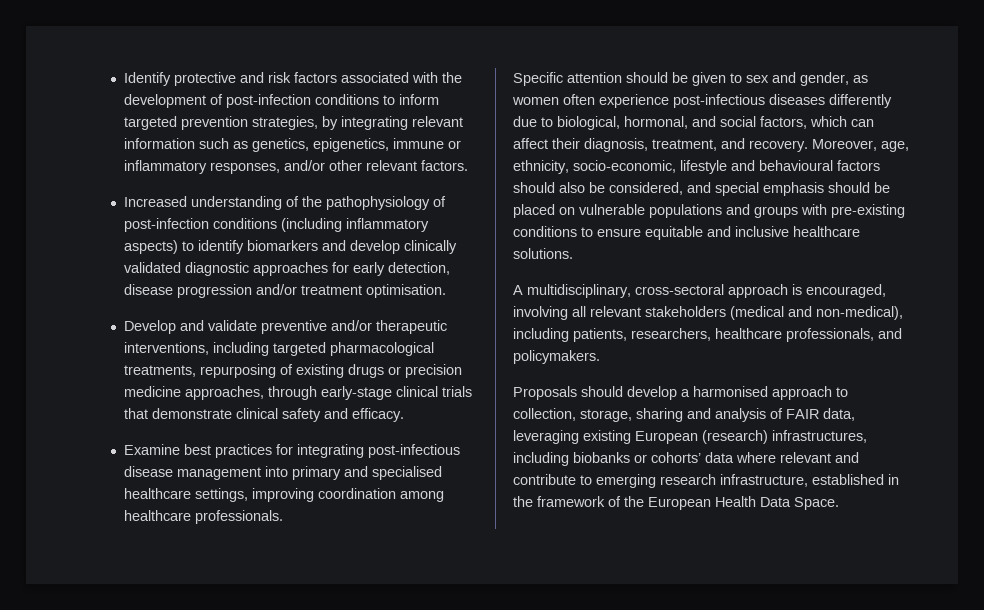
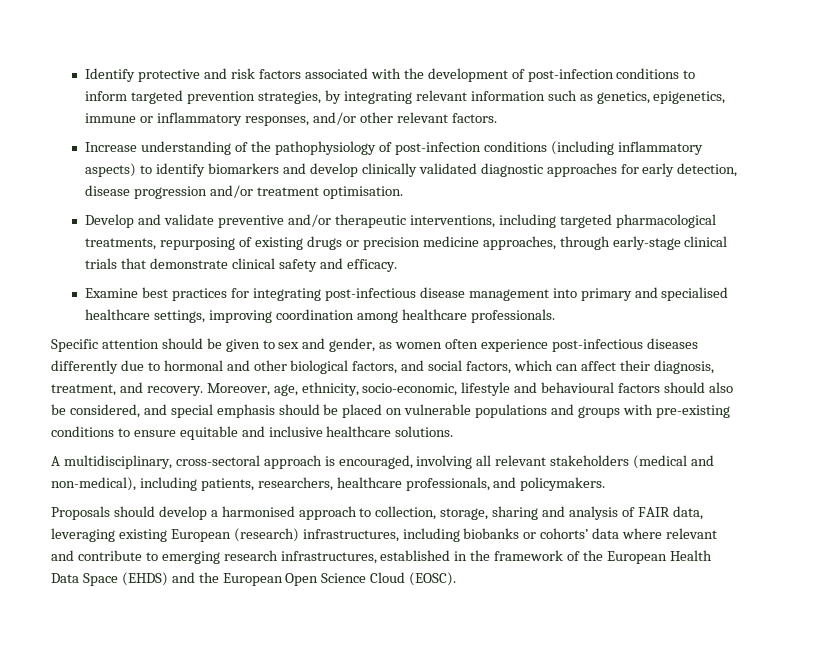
[124,196,188,207] Increased -> [85,142,138,152] Increase
[557,116,688,130] biological, hormonal, -> [163,360,398,374] hormonal and other biological factors,
[720,474,808,487] infrastructure, -> [280,551,377,564] infrastructures,
[794,497,839,510] Space. -> [82,572,457,586] Space (EHDS) and the European Open Science Cloud (EOSC).

